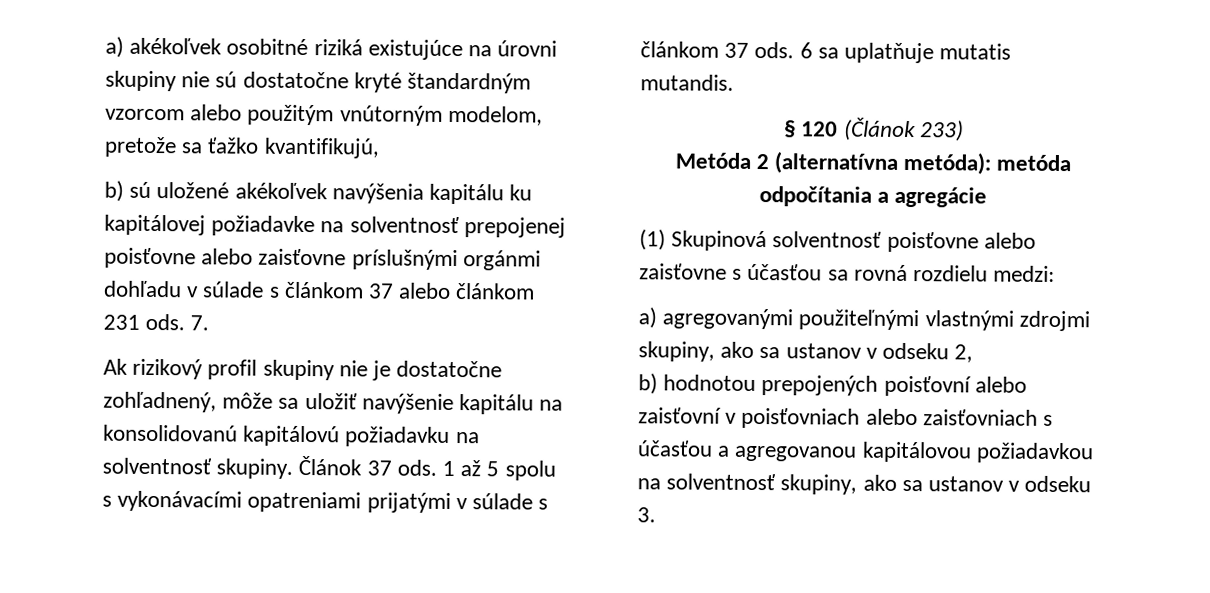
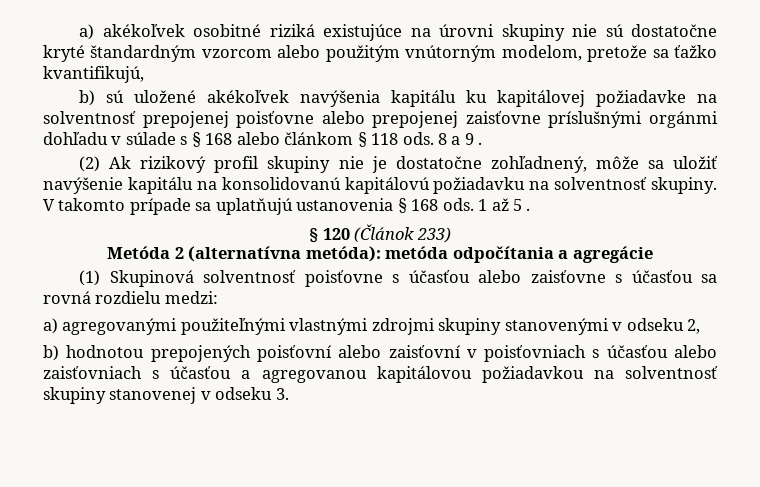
(254, 256) none -> [372,111,459,128] prepojenej
[283,281,536,300] [103,313,210,331] článkom 37 alebo článkom 231 ods. 7. // -> [191,132,483,147] [79,156,101,172] § 168 alebo článkom § 118 ods. 8 a 9 . // (2)
[298,455,556,481] [102,490,549,513] [640,41,1012,64] [640,74,734,91] Článok 37 ods. 1 až 5 spolu s vykonávacími opatreniami prijatými v súlade s článkom 37 ods. 6 sa uplatňuje mutatis mutandis. -> [43,198,531,215] V takomto prípade sa uplatňujú ustanovenia § 168 ods. 1 až 5 .
(979, 242) none -> [392,270,470,283] s účasťou
[638,341,862,362] skupiny, ako sa ustanov -> [438,318,609,335] skupiny stanovenými
(861, 418) none -> [592,345,668,358] s účasťou
[780,474,1005,495] skupiny, ako sa ustanov -> [43,387,197,404] skupiny stanovenej

